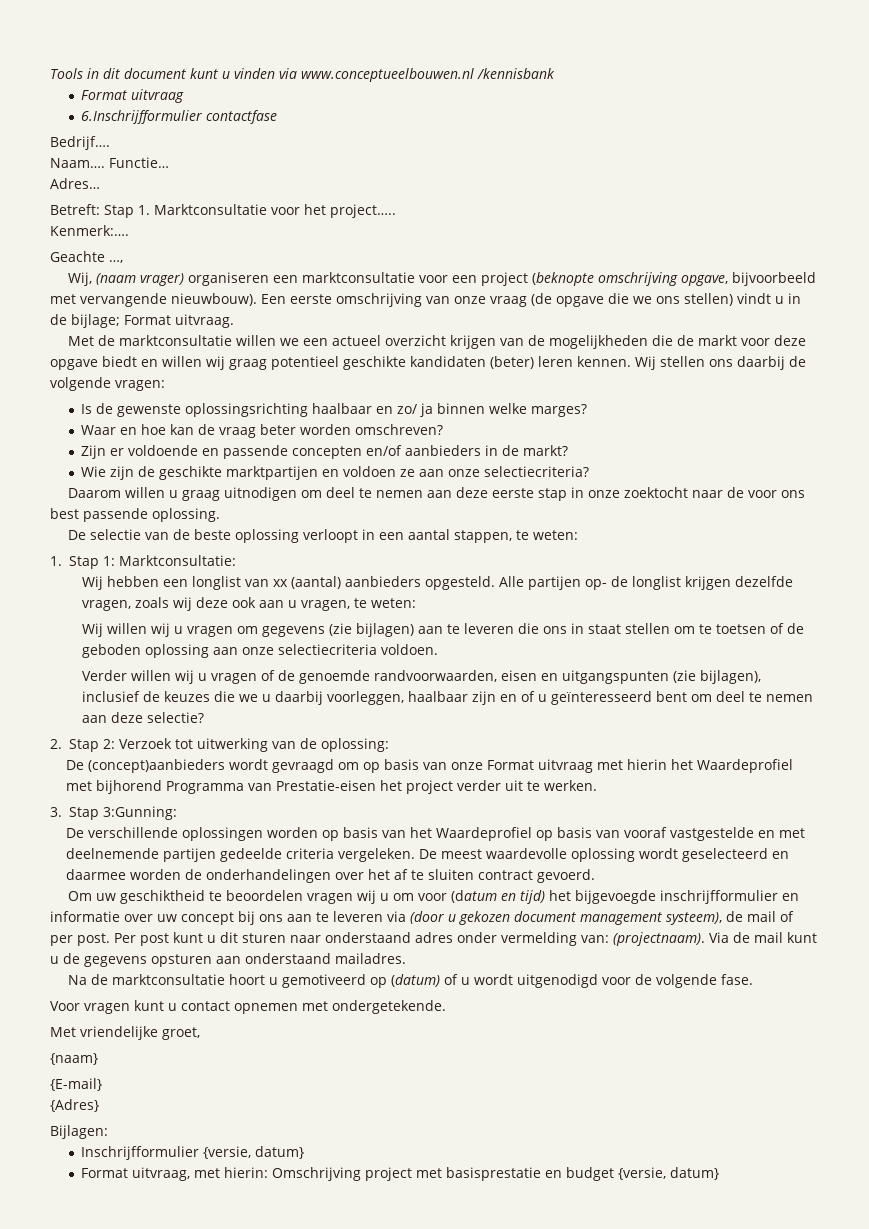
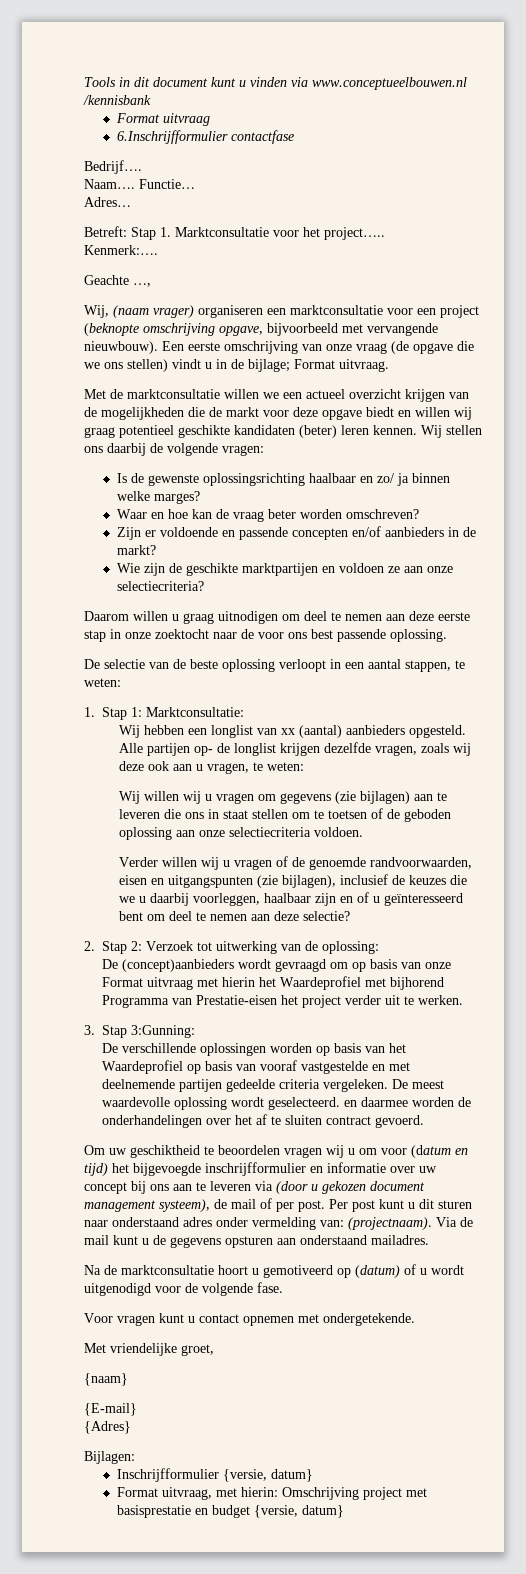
[681,848,768,862] geselecteerd -> [267,1097,340,1110] geselecteerd.

